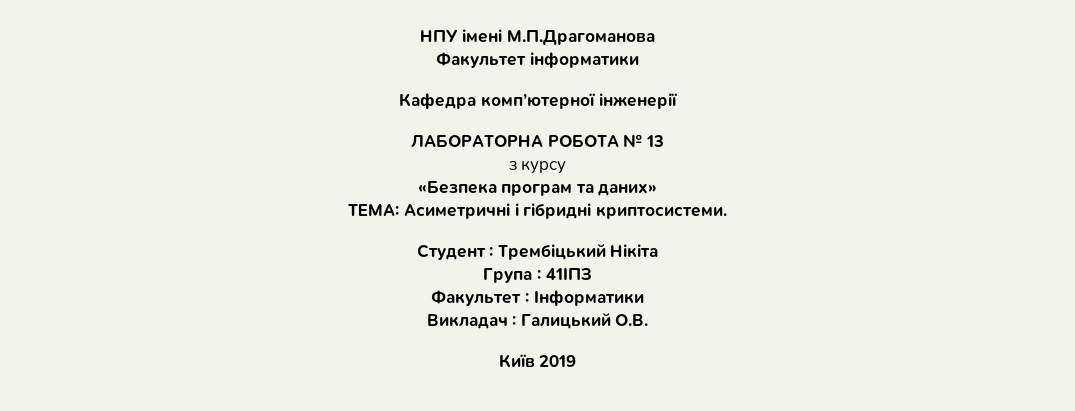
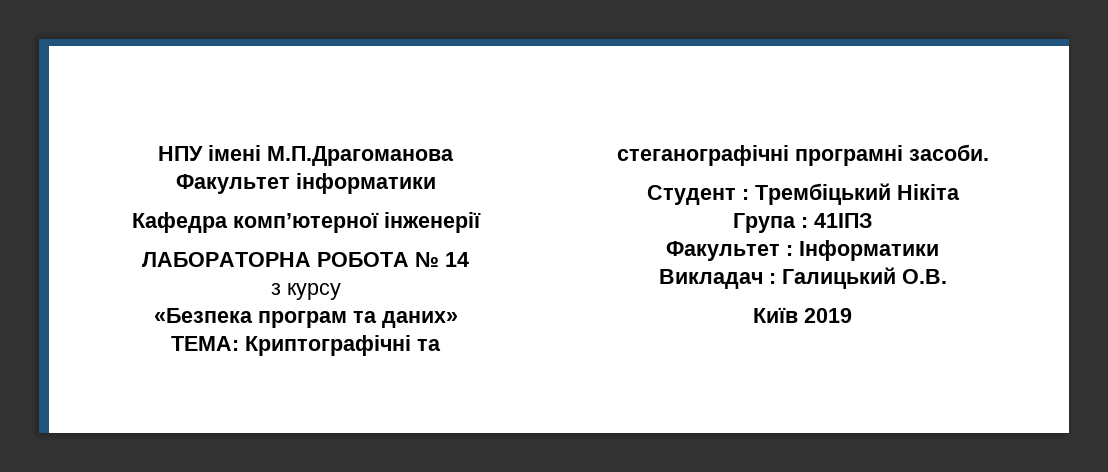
[645,135,664,147] 13 -> [445,252,469,267] 14
[403,203,727,219] Асиметричні і гібридні криптосистеми. -> [245,335,441,356] [616,144,989,166] Криптографічні та стеганографічні програмні засоби.

